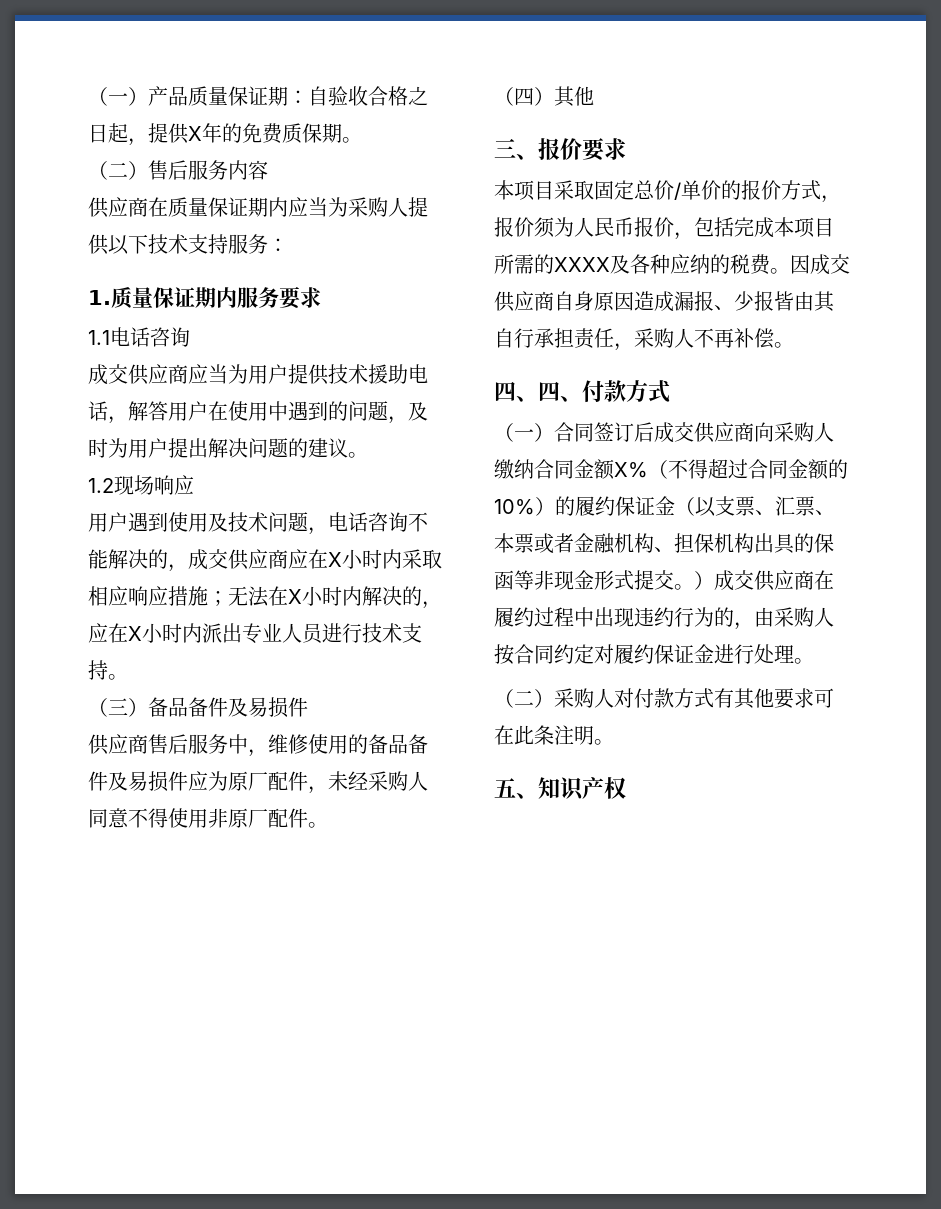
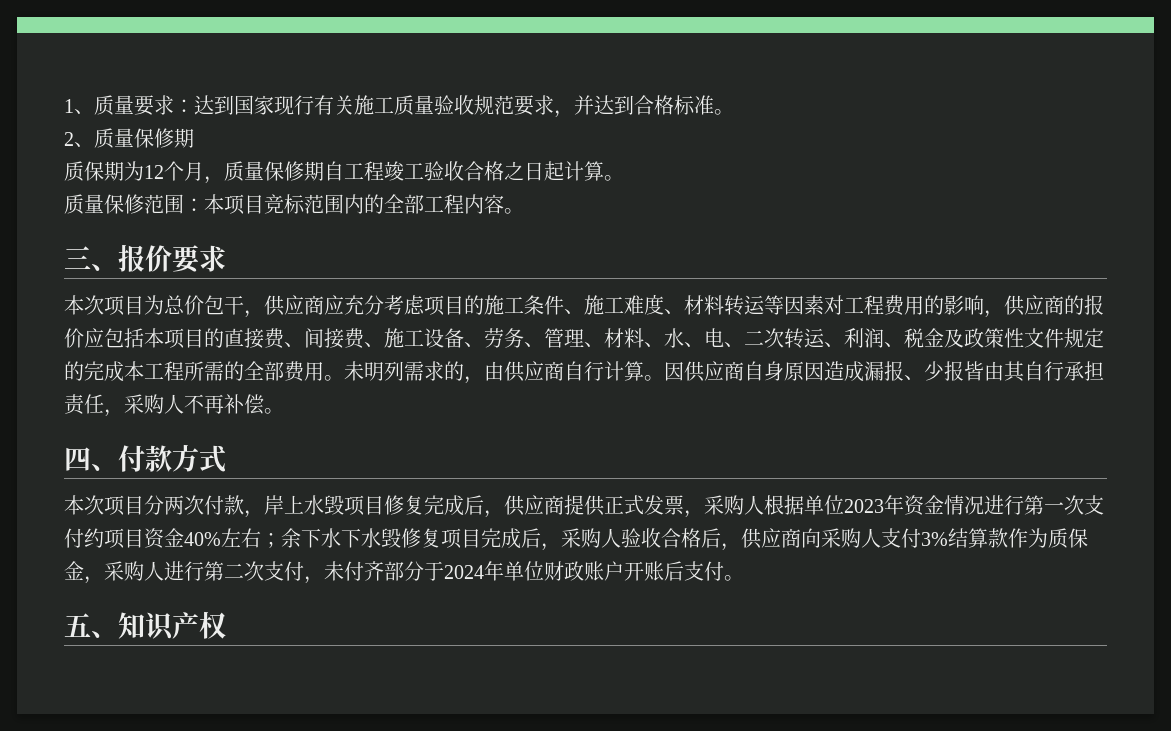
[88,86,428,106] [88,123,362,146] [88,160,268,180] [88,197,428,218] [88,234,288,255] [88,286,321,309] [88,327,190,347] [88,364,428,385] [88,401,428,424] [88,438,368,458] [88,475,194,495] [88,512,428,535] [88,549,442,572] [88,586,442,609] [88,623,422,644] [88,660,128,680] [88,697,308,718] [88,734,428,757] [88,771,428,794] [88,808,328,828] [494,86,594,107] [494,138,626,161] [494,180,841,203] [494,217,834,240] [494,254,850,275] （一）产品质量保证期：自验收合格之日起，提供X年的免费质保期。 // （二）售后服务内容 // 供应商在质量保证期内应当为采购人提供以下技术支持服务： // 1.质量保证期内服务要求 // 1.1电话咨询 // 成交供应商应当为用户提供技术援助电话，解答用户在使用中遇到的问题，及时为用户提出解决问题的建议。 // 1.2现场响应 // 用户遇到使用及技术问题，电话咨询不能解决的，成交供应商应在X小时内采取相应响应措施；无法在X小时内解决的，应在X小时内派出专业人员进行技术支持。 // （三）备品备件及易损件 // 供应商售后服务中，维修使用的备品备件及易损件应为原厂配件，未经采购人同意不得使用非原厂配件。 // （四）其他 // 三、报价要求 // 本项目采取固定总价/单价的报价方式，报价须为人民币报价，包括完成本项目所需的XXXX及各种应纳的税费。因成交 -> [64,95,734,118] [64,128,194,148] [64,161,624,184] [64,194,524,215] [64,244,226,273] [64,294,1104,318] [64,328,1104,349] [64,361,684,384] 1、质量要求：达到国家现行有关施工质量验收规范要求，并达到合格标准。 // 2、质量保修期 // 质保期为12个月，质量保修期自工程竣工验收合格之日起计算。 // 质量保修范围：本项目竞标范围内的全部工程内容。 // 三、报价要求 // 本次项目为总价包干，供应商应充分考虑项目的施工条件、施工难度、材料转运等因素对工程费用的影响，供应商的报价应包括本项目的直接费、间接费、施工设备、劳务、管理、材料、水、电、二次转运、利润、税金及政策性文件规定的完成本工程所需的全部费用。未明列需求的，由供应商自行计算。因
[538,381,582,402] 四、 -> (118, 467) none
[494,422,834,443] [494,459,848,480] [494,496,835,517] [494,533,834,554] [494,570,834,591] [494,607,834,630] [494,644,814,665] [494,688,834,709] [494,725,594,745] （一）合同签订后成交供应商向采购人缴纳合同金额X%（不得超过合同金额的10%）的履约保证金（以支票、汇票、本票或者金融机构、担保机构出具的保函等非现金形式提交。）成交供应商在履约过程中出现违约行为的，由采购人按合同约定对履约保证金进行处理。 // （二）采购人对付款方式有其他要求可在此条注明 -> [64,495,1104,518] [64,528,1088,551] [64,561,724,584] 本次项目分两次付款，岸上水毁项目修复完成后，供应商提供正式发票，采购人根据单位2023年资金情况进行第一次支付约项目资金40%左右；余下水下水毁修复项目完成后，采购人验收合格后，供应商向采购人支付3%结算款作为质保金，采购人进行第二次支付，未付齐部分于2024年单位财政账户开账后支付

